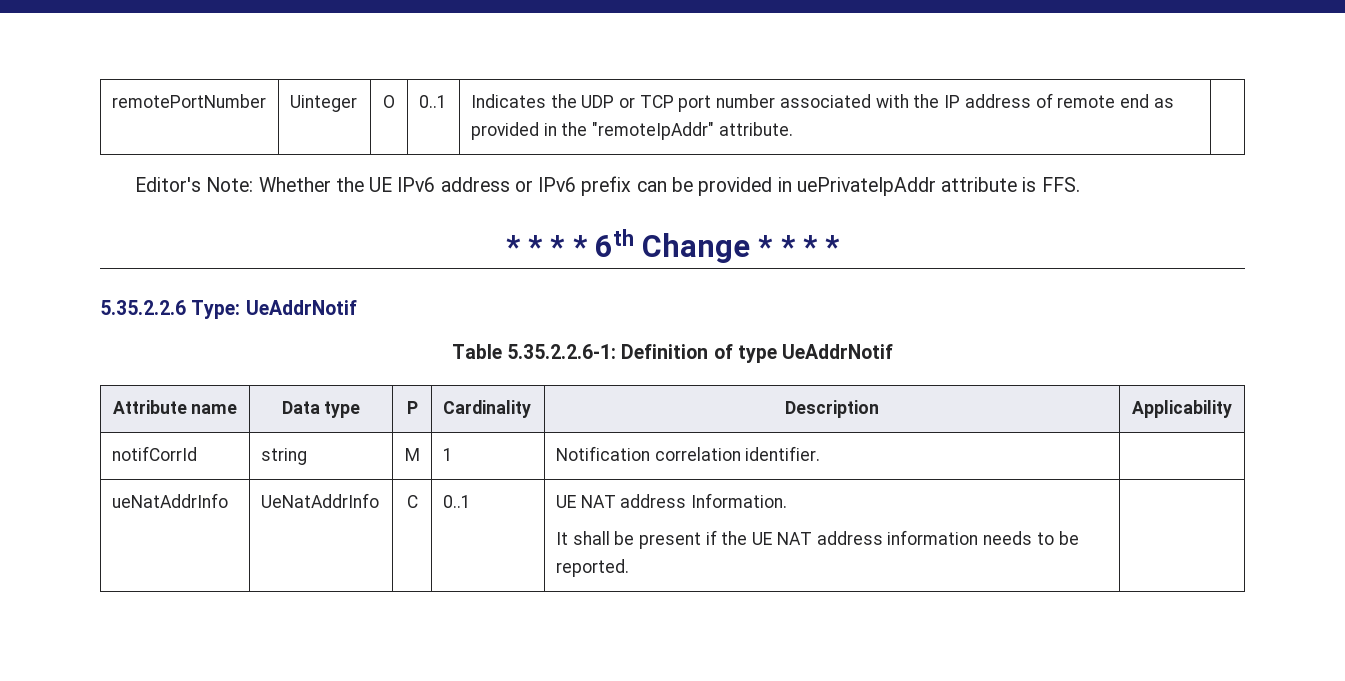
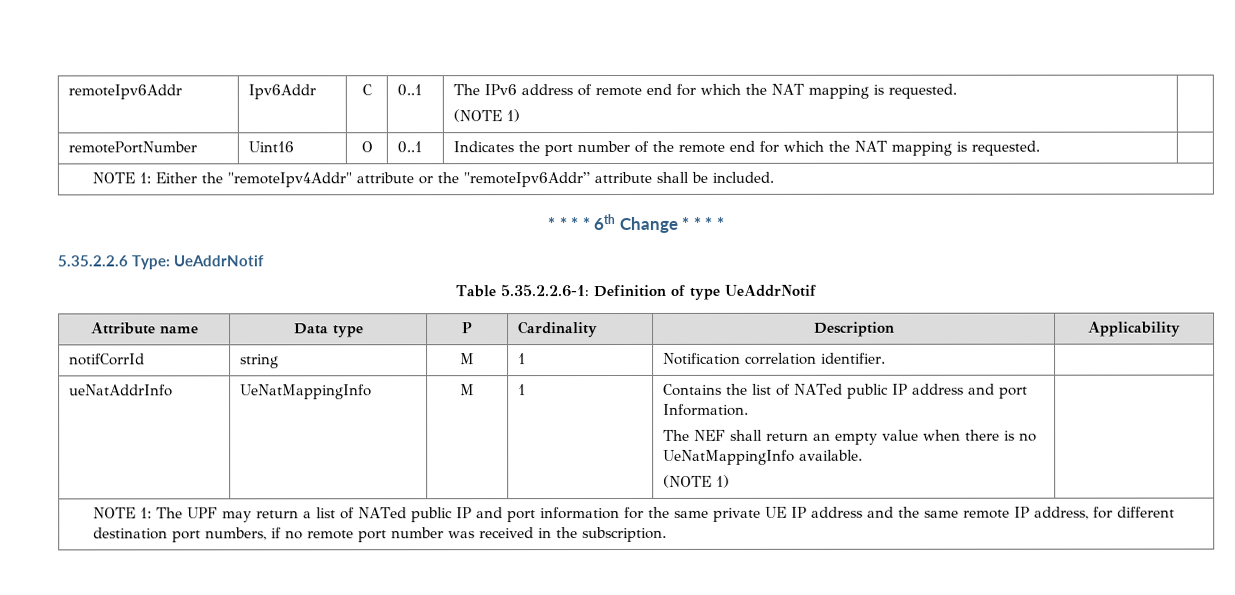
(111, 101) none -> [67,84,182,100] [247,84,316,100] [361,84,372,96] [396,84,422,97] [452,83,957,99] [452,109,520,123] remoteIpv6Addr | Ipv6Addr | C | 0..1 | The IPv6 address of remote end for which the NAT mapping is requested. // (NOTE 1) | //
[289,95,357,112] Uinteger -> [247,141,294,153] Uint16
[581,93,1174,112] [470,122,793,140] [135,176,1080,196] UDP or TCP port number associated with the IP address of remote end as provided in the "remoteIpAddr" attribute. | // Editor's Note: Whether the UE IPv6 address or IPv6 prefix can be provided in uePrivateIpAddr attribute is FFS. -> [543,140,1040,157] [91,171,774,188] port number of the remote end for which the NAT mapping is requested. | // NOTE 1: Either the "remoteIpv4Addr" attribute or the "remoteIpv6Addr” attribute shall be included.
[260,493,379,508] [406,495,418,508] [442,495,471,508] [555,493,788,508] [555,530,1079,549] [555,559,629,577] UeNatAddrInfo | C | 0..1 | UE NAT address Information. // It shall be present if the UE NAT address information needs to be reported. | -> [239,384,372,400] [460,384,475,396] [517,384,526,396] [662,383,1028,399] [662,403,749,416] [662,429,1037,445] [662,449,863,465] [662,474,730,488] [92,506,1175,523] [92,526,667,543] UeNatMappingInfo | M | 1 | Contains the list of NATed public IP address and port Information. // The NEF shall return an empty value when there is no UeNatMappingInfo available. // (NOTE 1) | // NOTE 1: The UPF may return a list of NATed public IP and port information for the same private UE IP address and the same remote IP address, for different destination port numbers, if no remote port number was received in the subscription.

